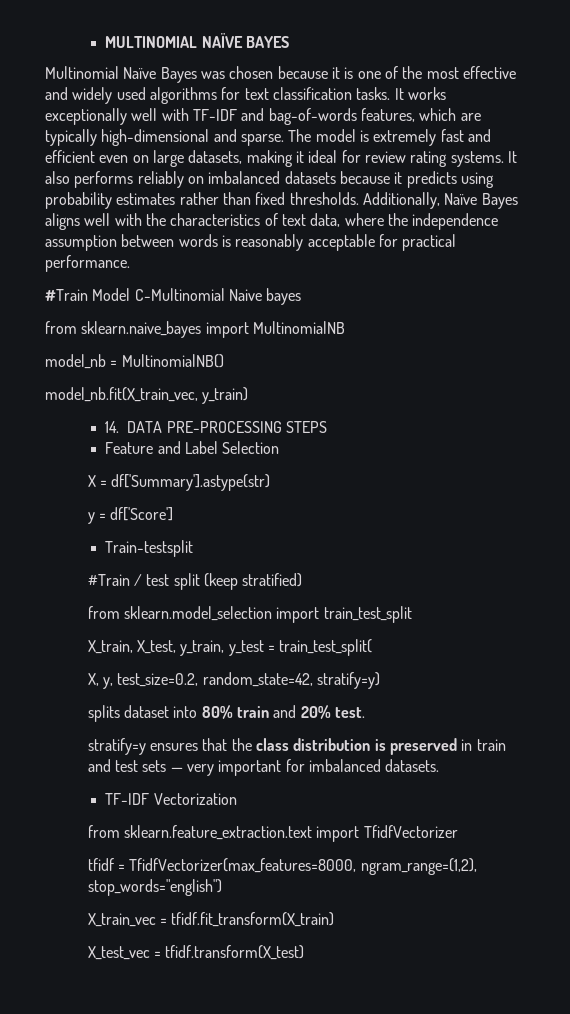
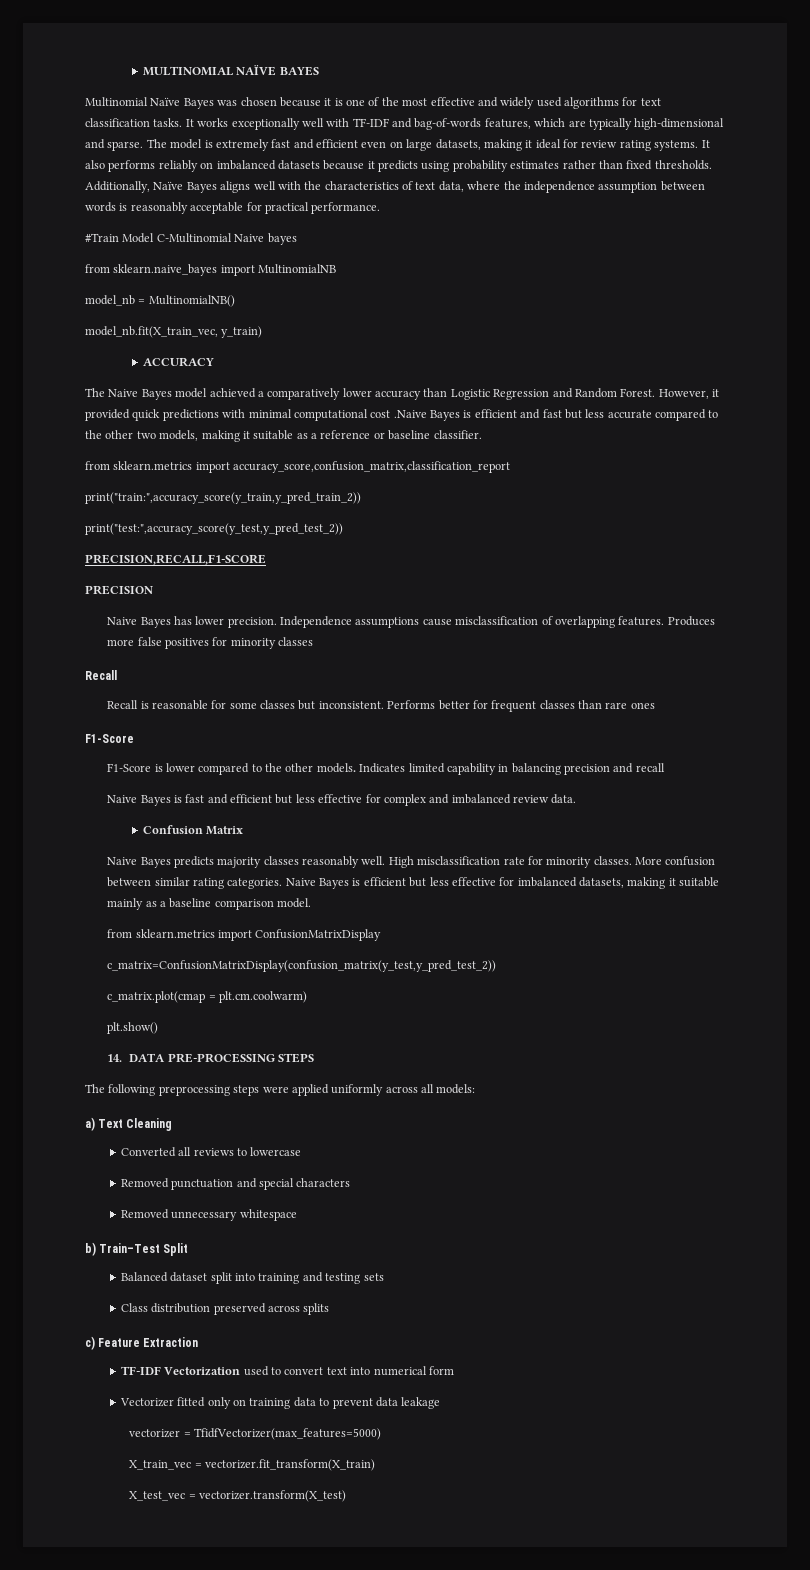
[105,421,327,433] [105,441,280,454] [87,474,271,491] [87,507,174,524] [105,540,194,557] [87,573,303,590] [87,606,412,623] [87,639,373,656] [87,672,381,689] [87,705,365,722] [87,738,506,755] [87,759,440,776] [105,793,237,805] [87,825,458,842] [87,858,477,875] [87,879,222,896] 14. DATA PRE-PROCESSING STEPS // Feature and Label Selection // X = df['Summary'].astype(str) // y = df['Score'] // Train-testsplit // #Train / test split (keep stratified) // from sklearn.model_selection import train_test_split // X_train, X_test, y_train, y_test = train_test_split( // X, y, test_size=0.2, random_state=42, stratify=y) // splits dataset into 80% train and 20% test. // stratify=y ensures that the class distribution is preserved in train and test sets — very important for imbalanced datasets. // TF-IDF Vectorization // from sklearn.feature_extraction.text import TfidfVectorizer // tfidf = TfidfVectorizer(max_features=8000, ngram_range=(1,2), stop_words="english") -> [143,357,215,367] [85,388,719,400] [85,409,719,421] [85,430,482,442] [85,461,511,473] [85,492,361,504] [85,523,343,535] [85,554,266,565] [85,585,153,595] [107,616,715,628] [107,637,314,649] [85,670,117,680] [107,700,655,712] [85,734,134,743] [107,763,665,775] [107,794,577,806] [143,825,244,835] [107,856,716,868] [107,877,720,889] [107,898,312,910] [107,929,382,941] [107,960,497,972] [107,991,307,1003] [107,1022,159,1034] [107,1053,315,1063] [85,1084,476,1096] [85,1117,173,1131] [120,1147,302,1157] [120,1178,351,1190] [120,1209,297,1221] [85,1242,189,1256] [120,1272,384,1284] [120,1303,330,1315] [85,1336,199,1350] [120,1366,454,1376] [119,1397,441,1409] [129,1428,382,1440] ACCURACY // The Naive Bayes model achieved a comparatively lower accuracy than Logistic Regression and Random Forest. However, it provided quick predictions with minimal computational cost .Naive Bayes is efficient and fast but less accurate compared to the other two models, making it suitable as a reference or baseline classifier. // from sklearn.metrics import accuracy_score,confusion_matrix,classification_report // print("train:",accuracy_score(y_train,y_pred_train_2)) // print("test:",accuracy_score(y_test,y_pred_test_2)) // PRECISION,RECALL,F1-SCORE // PRECISION // Naive Bayes has lower precision. Independence assumptions cause misclassification of overlapping features. Produces more false positives for minority classes // Recall // Recall is reasonable for some classes but inconsistent. Performs better for frequent classes than rare ones // F1-Score // F1-Score is lower compared to the other models. Indicates limited capability in balancing precision and recall // Naive Bayes is fast and efficient but less effective for complex and imbalanced review data. // Confusion Matrix // Naive Bayes predicts majority classes reasonably well. High misclassification rate for minority classes. More confusion between similar rating categories. Naive Bayes is efficient but less effective for imbalanced datasets, making it suitable mainly as a baseline comparison model. // from sklearn.metrics import ConfusionMatrixDisplay // c_matrix=ConfusionMatrixDisplay(confusion_matrix(y_test,y_pred_test_2)) // c_matrix.plot(cmap = plt.cm.coolwarm) // plt.show() // 14. DATA PRE-PROCESSING STEPS // The following preprocessing steps were applied uniformly across all models: // a) Text Cleaning // Converted all reviews to lowercase // Removed punctuation and special characters // Removed unnecessary whitespace // b) Train–Test Split // Balanced dataset split into training and testing sets // Class distribution preserved across splits // c) Feature Extraction // TF-IDF Vectorization used to convert text into numerical form // Vectorizer fitted only on training data to prevent data leakage // vectorizer = TfidfVectorizer(max_features=5000)
[171,912,335,927] tfidf.fit_transform(X_train) -> [205,1459,376,1471] vectorizer.fit_transform(X_train)
[165,945,305,960] tfidf.transform(X_test) -> [199,1490,347,1502] vectorizer.transform(X_test)

